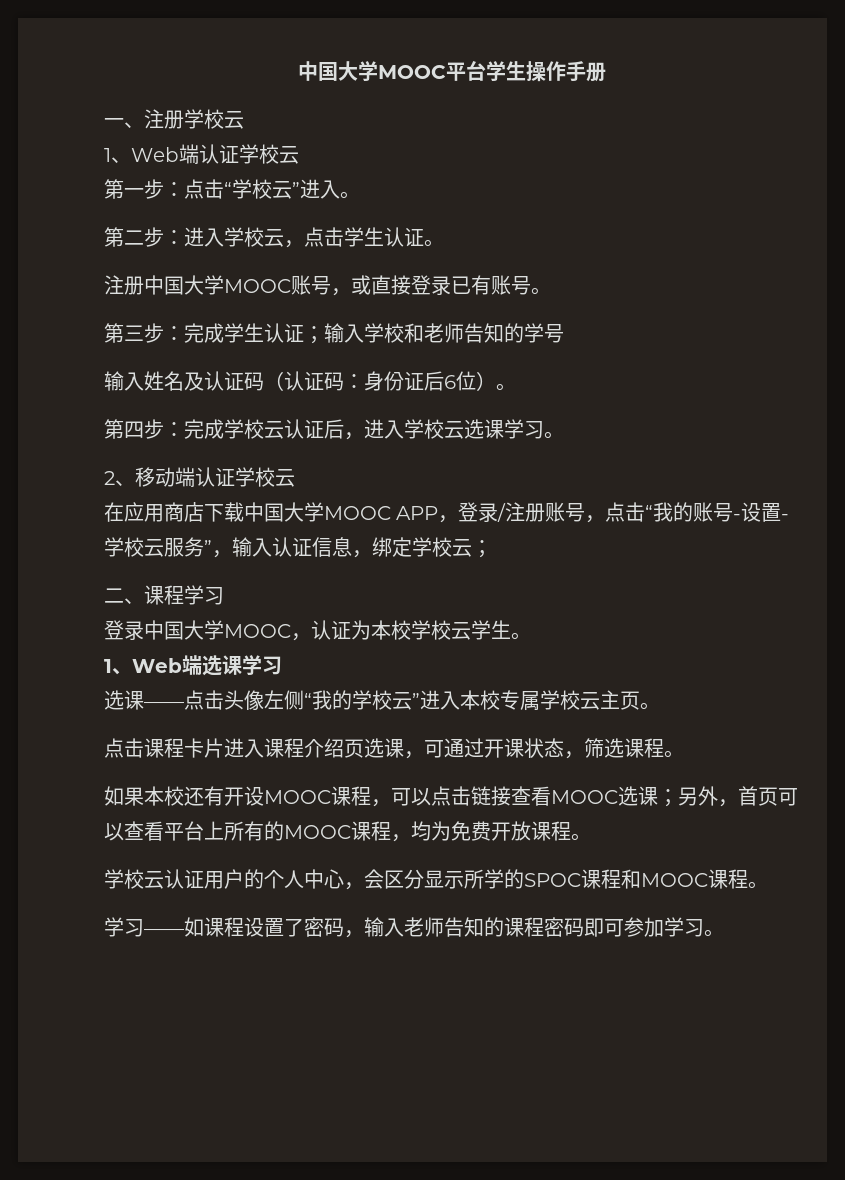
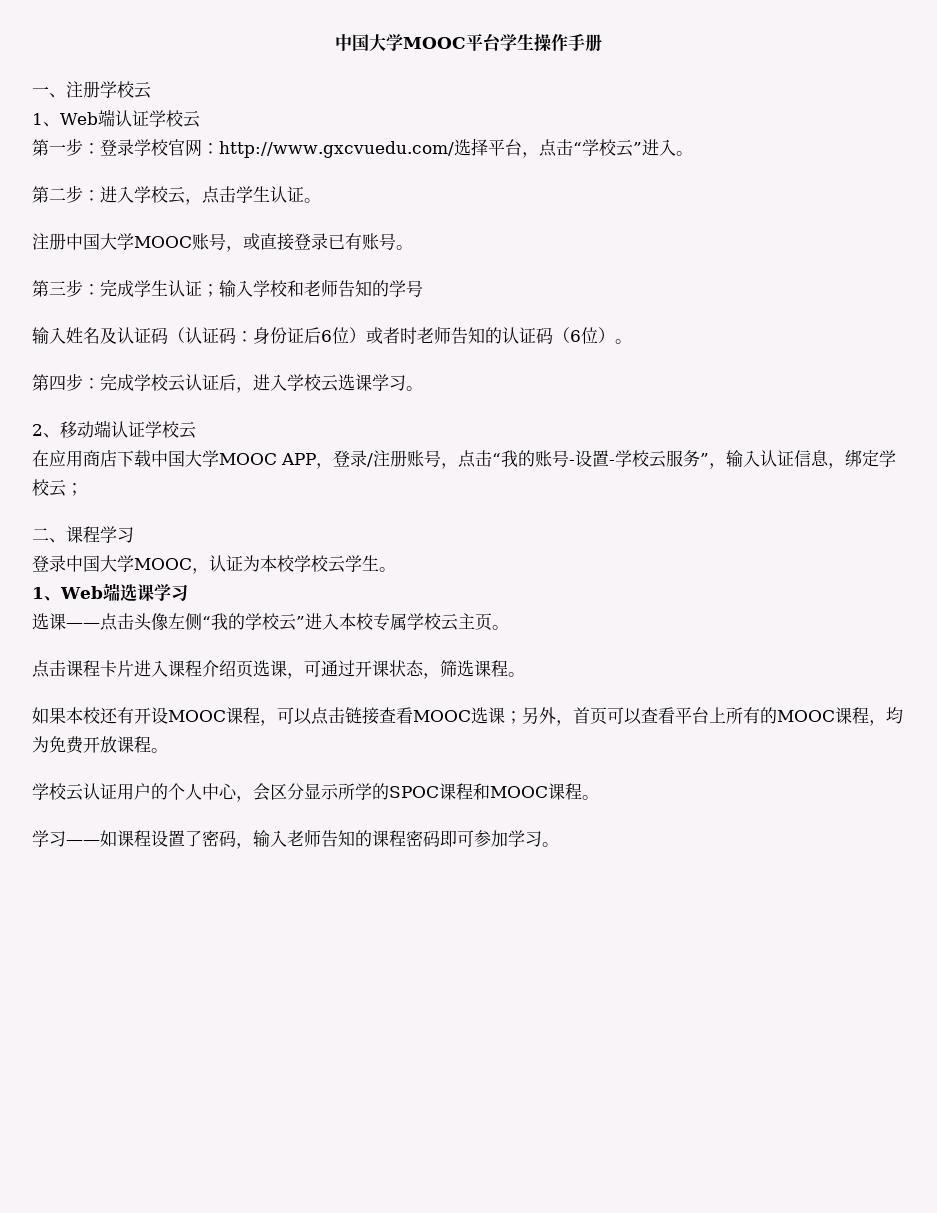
(184, 189) none -> [100,138,539,158] 登录学校官网：http://www.gxcvuedu.com/选择平台，
(496, 381) none -> [366,326,615,344] 或者时老师告知的认证码（6位）

